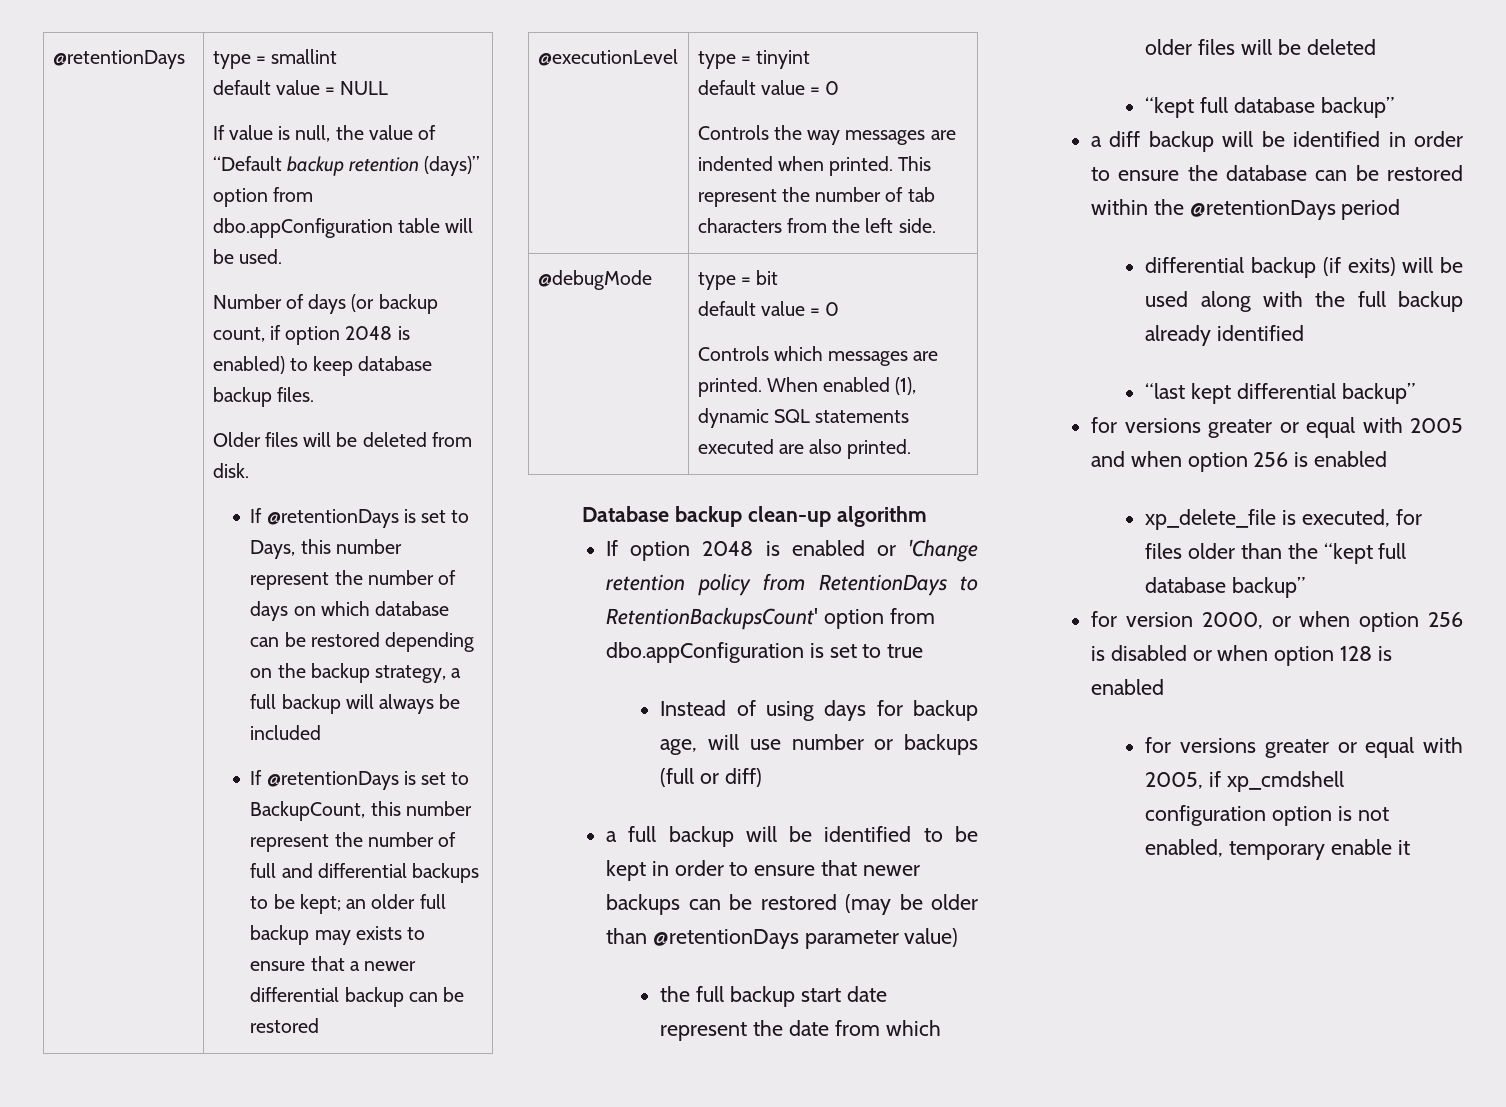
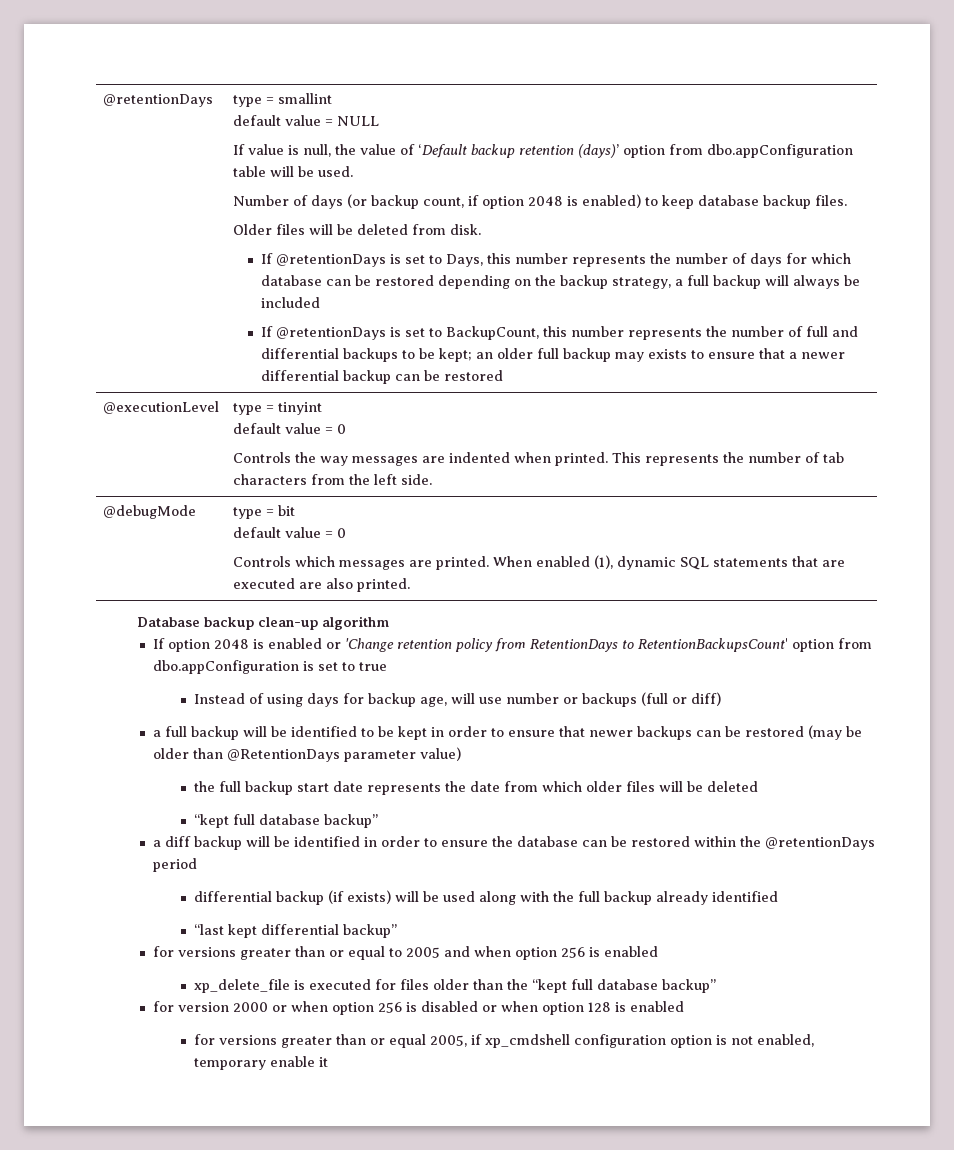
[212,156,282,171] “Default -> [417,144,467,158] ‘Default
[424,156,480,176] (days)” -> [577,144,619,158] (days)’
[250,572,330,590] represent -> [572,255,647,267] represents
[293,606,316,616] on -> [786,253,808,264] for
[250,834,330,852] represent -> [628,328,703,340] represents
[697,189,777,207] represent -> [644,454,719,466] represents
(910, 416) none -> [791,556,845,567] that are
[652,929,799,949] @retentionDays -> [226,749,340,762] @RetentionDays
[660,1022,748,1041] represent -> [366,783,441,795] represents
[1347,257,1396,276] exits) -> [346,890,391,904] exists)
[1279,417,1403,438] or equal with -> [294,946,402,960] than or equal to
[1301,509,1390,527] executed, -> [308,979,371,990] executed
[1201,612,1263,629] 2000, -> [232,1002,268,1012] 2000
[1337,737,1463,758] or equal with -> [335,1034,426,1048] than or equal

